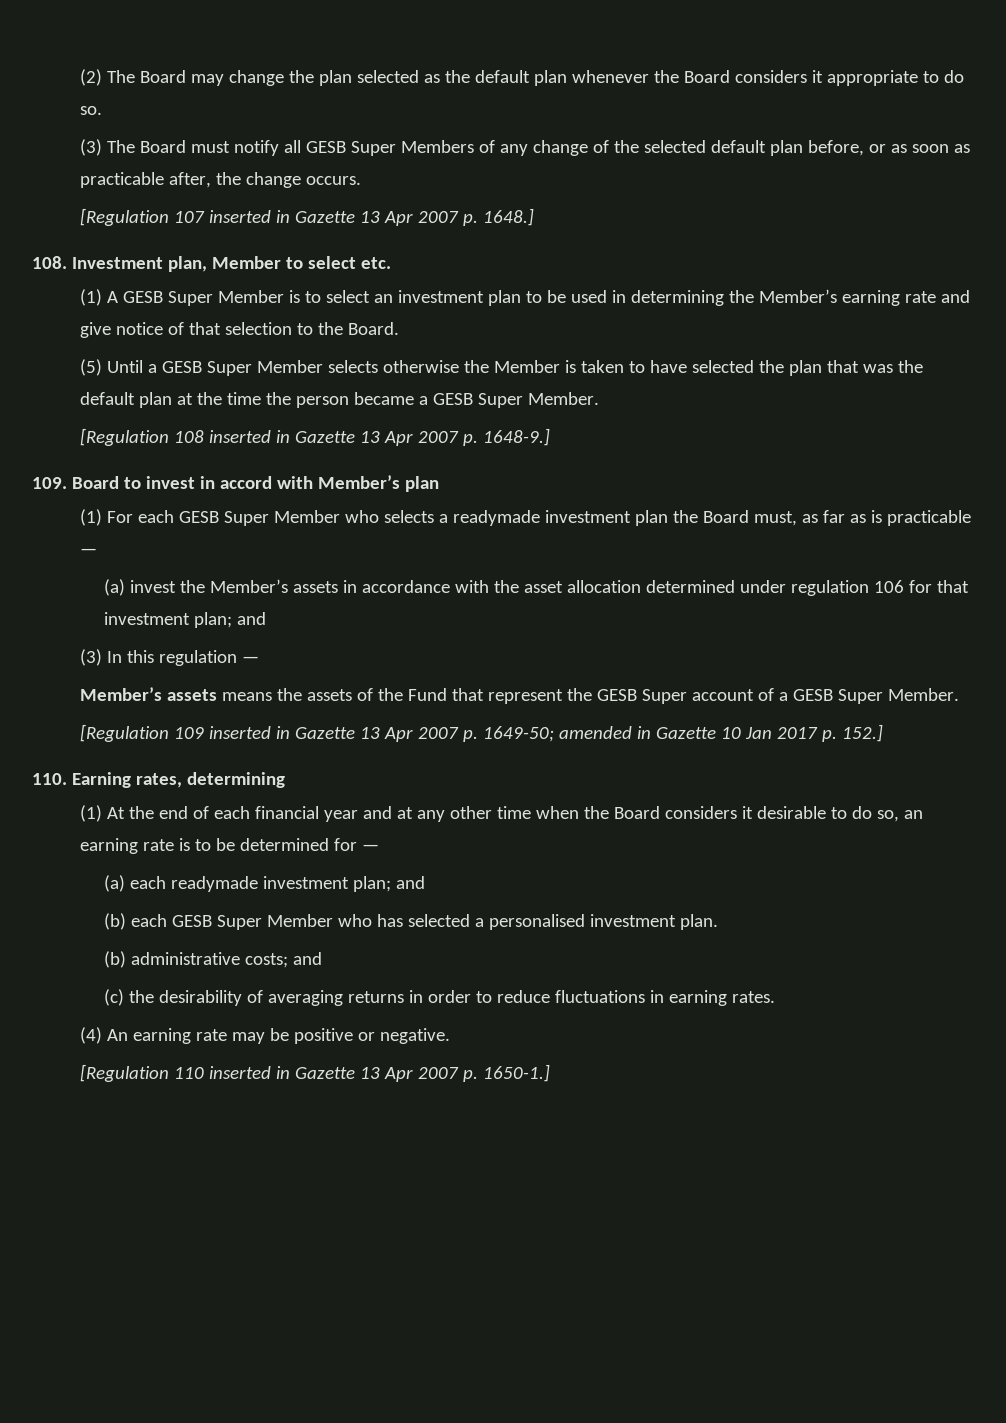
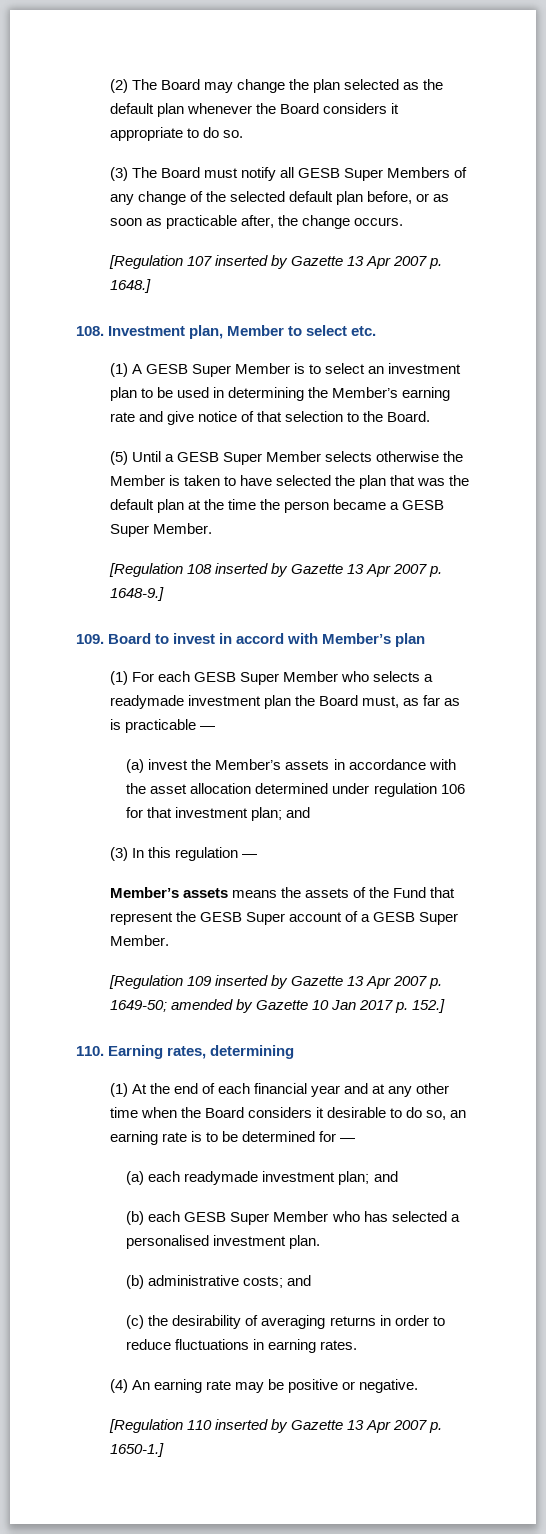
[275,210,290,223] in -> [270,255,288,269] by
[275,430,290,443] in -> [270,563,288,577] by
[275,726,290,739] in -> [270,975,288,989] by
[636,726,651,739] in -> [235,999,253,1013] by
[275,1066,290,1079] in -> [270,1419,288,1433] by

